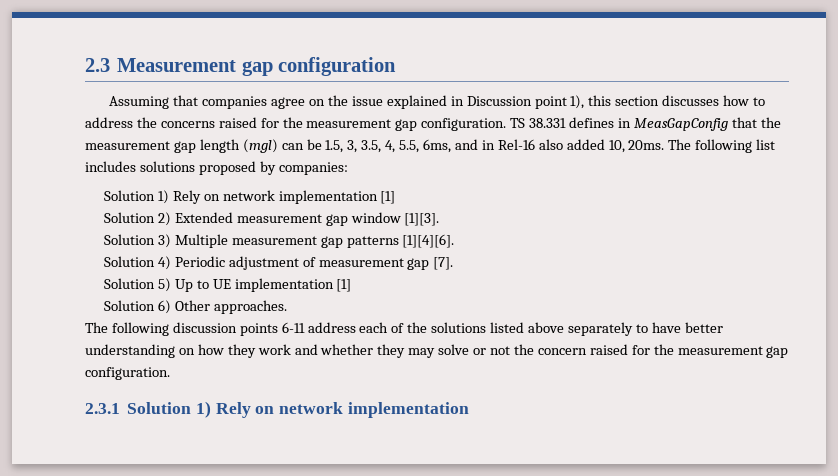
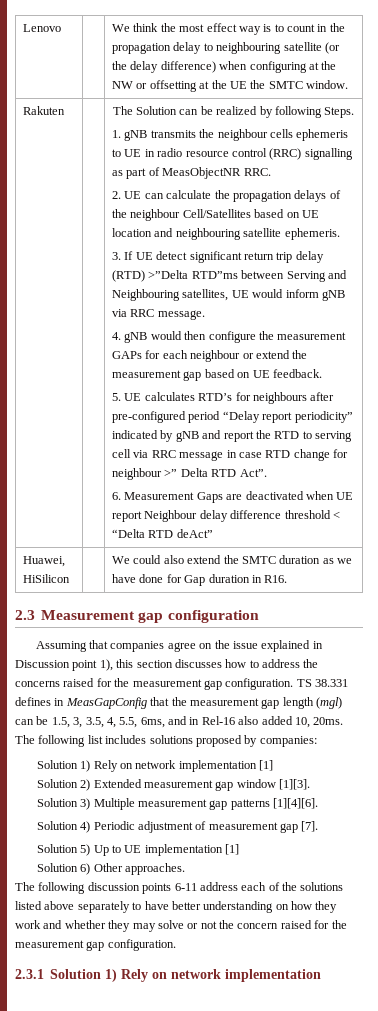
(85, 65) none -> [23,24,62,32] [112,23,345,35] [112,42,340,54] [112,61,337,73] [112,80,349,92] [23,106,66,115] [112,106,355,118] [112,129,349,141] [112,148,353,160] [112,167,271,179] [112,190,341,202] [112,209,319,221] [112,228,340,240] [112,251,324,263] [112,270,347,282] [112,289,345,301] [112,309,205,320] [112,331,347,343] [112,350,308,362] [112,369,322,381] [112,392,335,404] [112,411,353,423] [112,430,353,442] [112,449,349,461] [112,468,267,480] [112,491,354,503] [112,510,340,522] [112,529,213,538] [23,556,66,567] [23,574,71,583] [112,555,353,564] [112,574,288,586] Lenovo | | We think the most effect way is to count in the propagation delay to neighbouring satellite (or the delay difference) when configuring at the NW or offsetting at the UE the SMTC window. // Rakuten | | The Solution can be realized by following Steps. // 1. gNB transmits the neighbour cells ephemeris to UE in radio resource control (RRC) signalling as part of MeasObjectNR RRC. // 2. UE can calculate the propagation delays of the neighbour Cell/Satellites based on UE location and neighbouring satellite ephemeris. // 3. If UE detect significant return trip delay (RTD) >”Delta RTD”ms between Serving and Neighbouring satellites, UE would inform gNB via RRC message. // 4. gNB would then configure the measurement GAPs for each neighbour or extend the measurement gap based on UE feedback. // 5. UE calculates RTD’s for neighbours after pre-configured period “Delay report periodicity” indicated by gNB and report the RTD to serving cell via RRC message in case RTD change for neighbour >” Delta RTD Act”. // 6. Measurement Gaps are deactivated when UE report Neighbour delay difference threshold < “Delta RTD deAct” // Huawei, HiSilicon | | We could also extend the SMTC duration as we have done for Gap duration in R16. //

